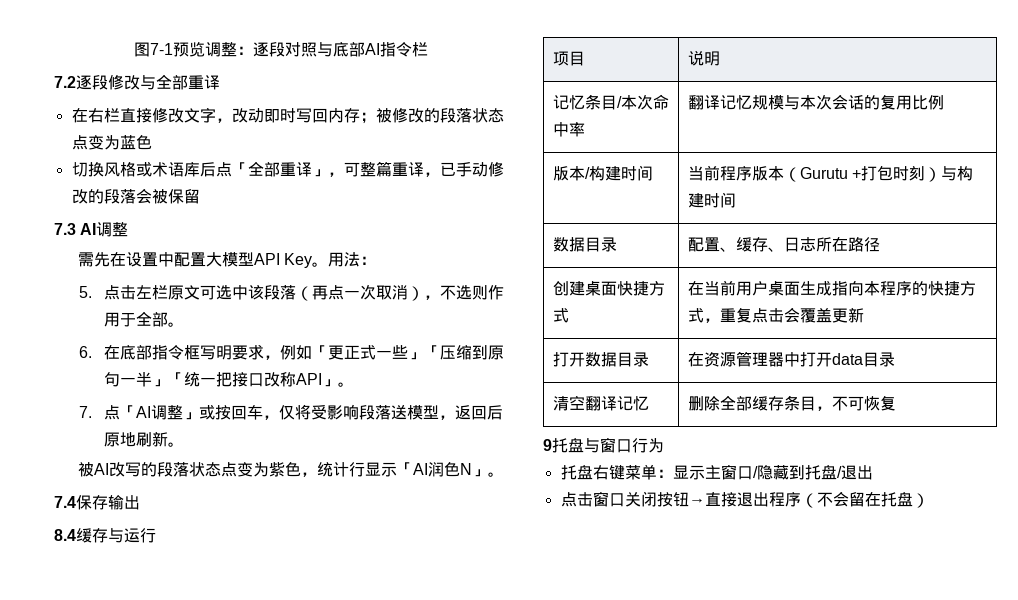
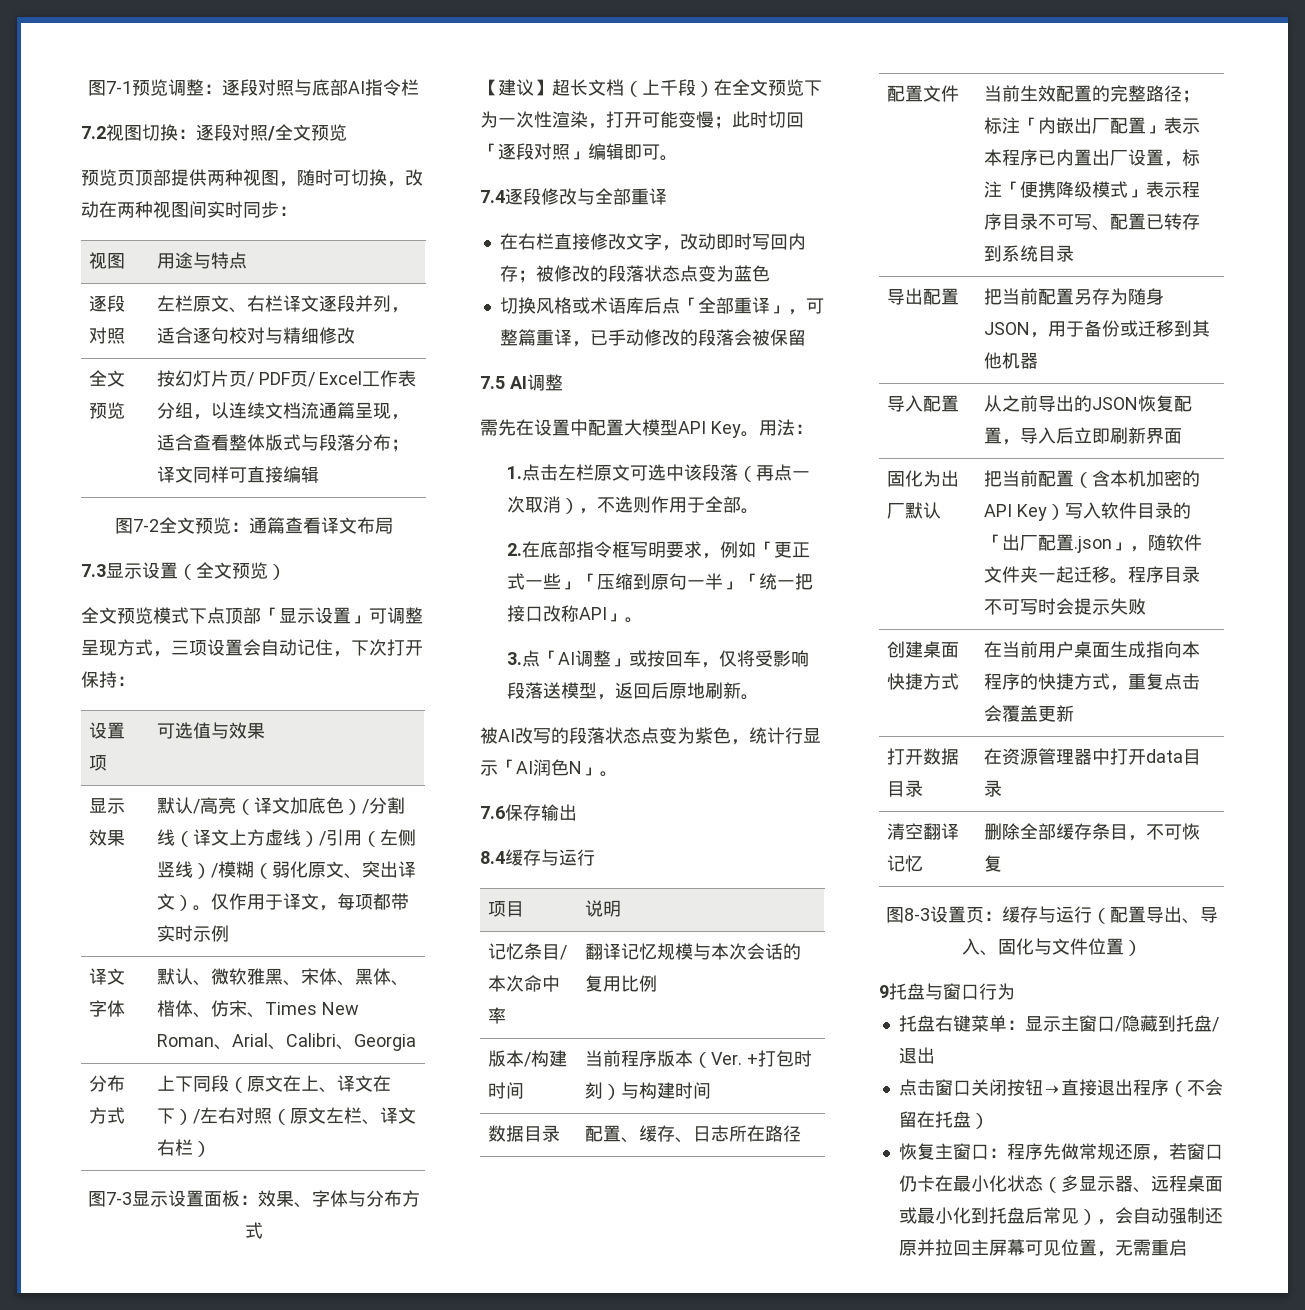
(76, 82) none -> [106,124,347,141] [81,169,423,187] [81,201,297,218] [88,252,125,269] [156,252,247,269] [88,295,125,312] [88,327,125,344] [156,295,409,313] [156,327,355,344] [88,370,125,387] [88,402,125,419] [156,370,417,387] [156,402,409,420] [156,434,409,452] [156,466,319,483] [114,517,393,534] [81,562,286,580] [81,607,423,624] [81,639,423,657] [81,671,135,688] [88,722,125,739] [88,755,107,771] [156,722,265,739] [88,798,125,814] [88,829,125,846] [156,797,405,815] [156,829,416,847] [156,861,416,879] [156,893,409,911] [156,925,229,942] [88,968,125,985] [88,1000,125,1017] [156,968,409,986] [156,1000,359,1018] [156,1033,416,1051] [88,1075,125,1092] [88,1107,125,1124] [156,1075,391,1093] [156,1107,416,1125] [156,1139,211,1157] [87,1190,420,1208] [244,1222,263,1239] [480,79,822,97] [480,111,804,129] [480,143,678,161] [480,190,505,203] 视图切换：逐段对照/全文预览 // 预览页顶部提供两种视图，随时可切换，改动在两种视图间实时同步： // 视图 | 用途与特点 // 逐段对照 | 左栏原文、右栏译文逐段并列，适合逐句校对与精细修改 // 全文预览 | 按幻灯片页/ PDF页/ Excel工作表分组，以连续文档流通篇呈现，适合查看整体版式与段落分布；译文同样可直接编辑 // 图7-2全文预览：通篇查看译文布局 // 7.3显示设置（全文预览） // 全文预览模式下点顶部「显示设置」可调整呈现方式，三项设置会自动记住，下次打开保持： // 设置项 | 可选值与效果 // 显示效果 | 默认/高亮（译文加底色）/分割线（译文上方虚线）/引用（左侧竖线）/模糊（弱化原文、突出译文）。仅作用于译文，每项都带实时示例 // 译文字体 | 默认、微软雅黑、宋体、黑体、楷体、仿宋、Times New Roman、Arial、Calibri、Georgia // 分布方式 | 上下同段（原文在上、译文在下）/左右对照（原文左栏、译文右栏） // 图7-3显示设置面板：效果、字体与分布方式 // 【建议】超长文档（上千段）在全文预览下为一次性渲染，打开可能变慢；此时切回「逐段对照」编辑即可。 // 7.4
[54,223,76,235] 7.3 -> [480,376,505,389] 7.5
[78,286,92,298] 5. -> [506,466,522,479] 1.
[78,346,92,358] 6. -> [506,543,522,556] 2.
[78,406,92,418] 7. -> [506,652,522,665] 3.
[54,496,76,508] 7.4 -> [480,806,505,819] 7.6
[799,167,848,179] Gurutu -> [710,1052,742,1065] Ver.
(880, 244) none -> [886,85,959,102] [983,85,1200,103] [983,117,1200,134] [983,149,1200,167] [983,181,1200,198] [983,213,1200,231] [983,245,1074,262] [886,288,959,305] [983,288,1164,305] [983,320,1210,338] [983,352,1038,369] [886,395,959,412] [983,395,1192,412] [983,427,1182,445] [886,470,959,487] [886,502,941,519] [983,470,1200,488] [983,502,1191,521] [983,534,1202,553] [983,566,1200,584] [983,598,1146,615] // 配置文件 | 当前生效配置的完整路径；标注「内嵌出厂配置」表示本程序已内置出厂设置，标注「便携降级模式」表示程序目录不可写、配置已转存到系统目录 // 导出配置 | 把当前配置另存为随身JSON，用于备份或迁移到其他机器 // 导入配置 | 从之前导出的JSON恢复配置，导入后立即刷新界面 // 固化为出厂默认 | 把当前配置（含本机加密的API Key）写入软件目录的「出厂配置.json」，随软件文件夹一起迁移。程序目录不可写时会提示失败
(896, 403) none -> [885,906,1218,924] [961,938,1142,956] // 图8-3设置页：缓存与运行（配置导出、导入、固化与文件位置）
(929, 500) none -> [898,1143,1223,1161] [898,1175,1223,1193] [898,1207,1223,1225] [898,1239,1187,1257] // 恢复主窗口：程序先做常规还原，若窗口仍卡在最小化状态（多显示器、远程桌面或最小化到托盘后常见），会自动强制还原并拉回主屏幕可见位置，无需重启

